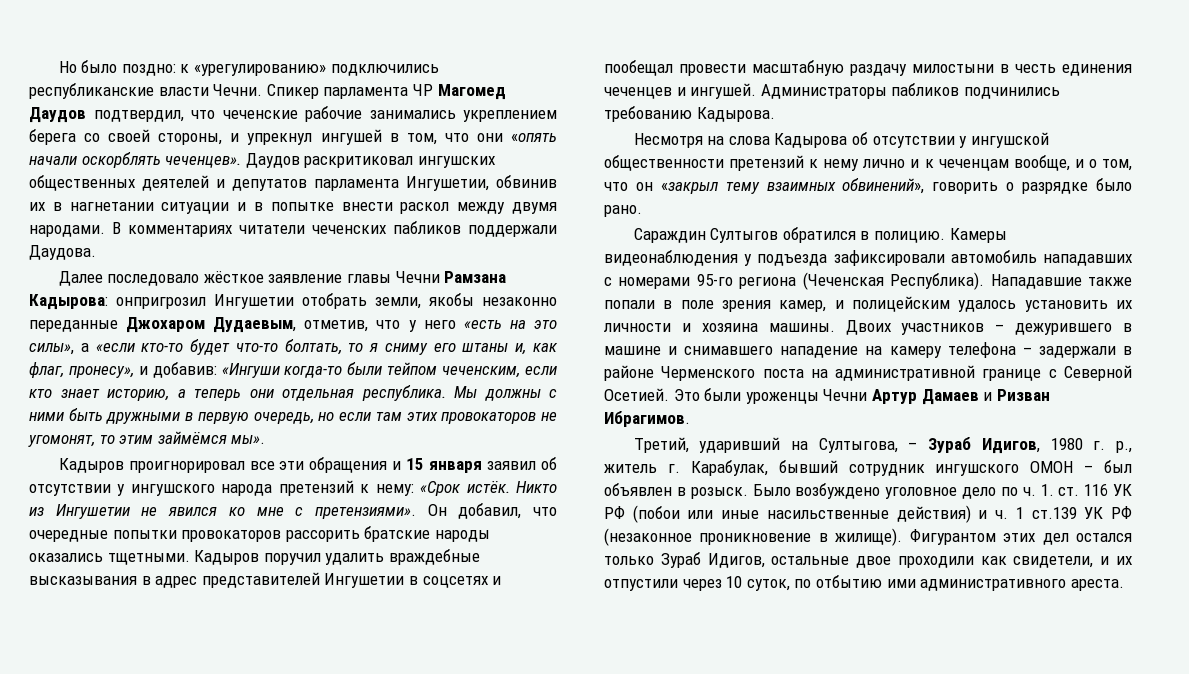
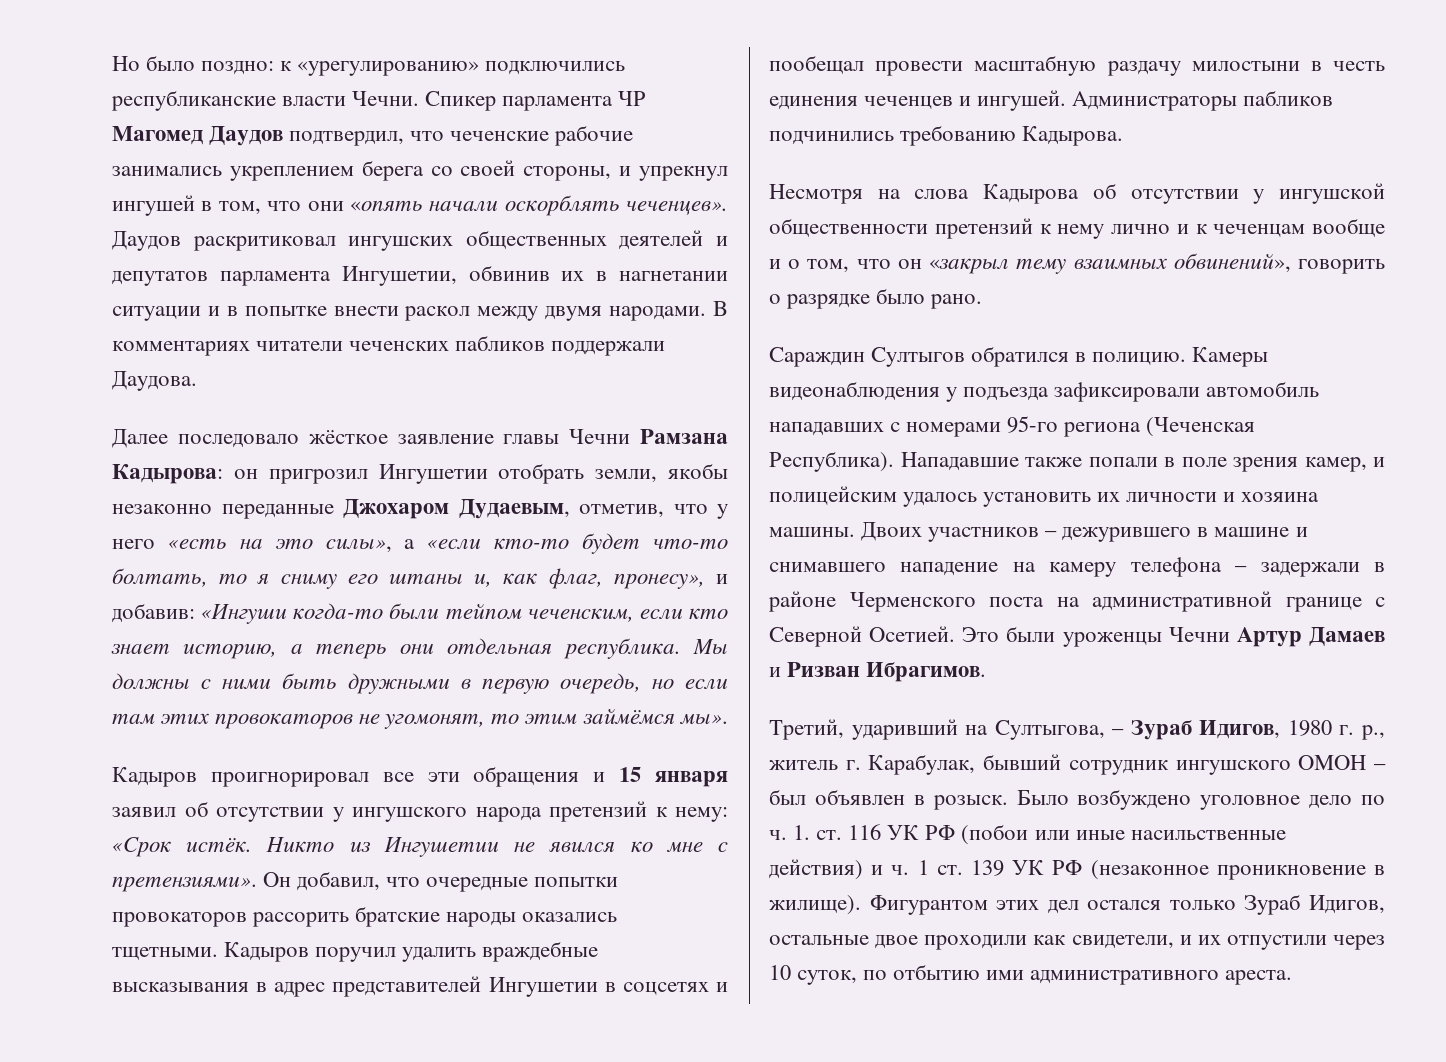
[116,297,206,309] онпригрозил -> [233,469,368,484] он пригрозил
[1013,155,1070,171] вообще, -> [1312,218,1385,238] вообще
[1031,507,1077,519] ст.139 -> [936,860,1004,876] ст. 139

